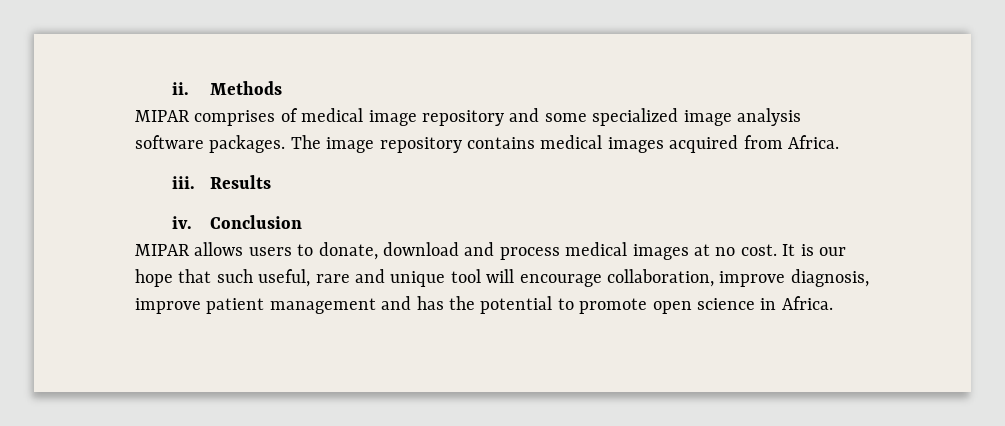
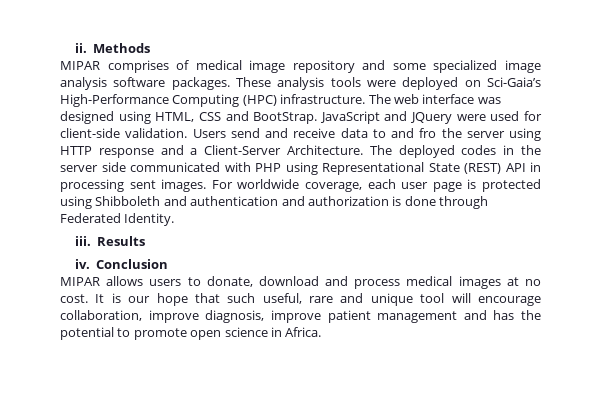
[290,135,839,153] The image repository contains medical images acquired from Africa. -> [236,77,541,90] [60,94,501,107] [60,111,542,124] [60,128,541,141] [60,145,541,158] [60,162,541,175] [60,179,542,192] [60,196,488,209] [60,213,175,226] These analysis tools were deployed on Sci-Gaia’s High-Performance Computing (HPC) infrastructure. The web interface was designed using HTML, CSS and BootStrap. JavaScript and JQuery were used for client-side validation. Users send and receive data to and fro the server using HTTP response and a Client-Server Architecture. The deployed codes in the server side communicated with PHP using Representational State (REST) API in processing sent images. For worldwide coverage, each user page is protected using Shibboleth and authentication and authorization is done through Federated Identity.

